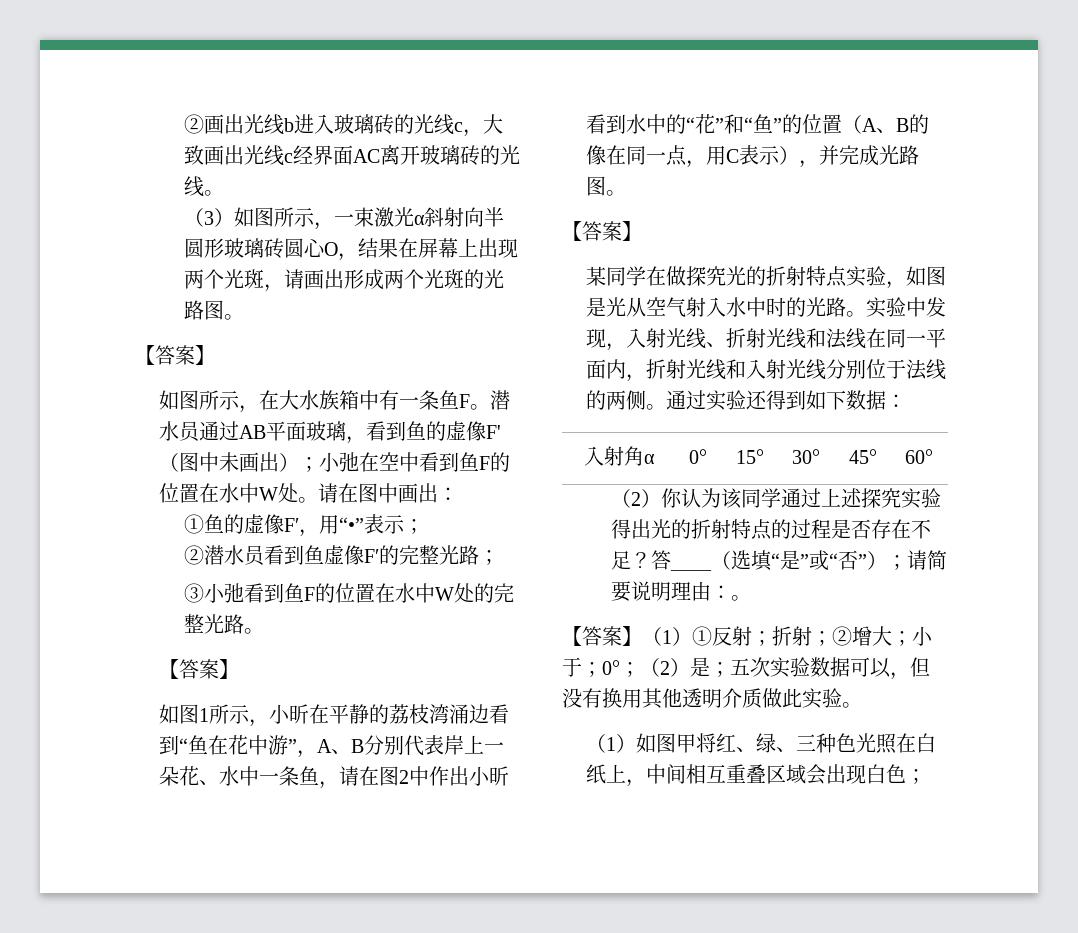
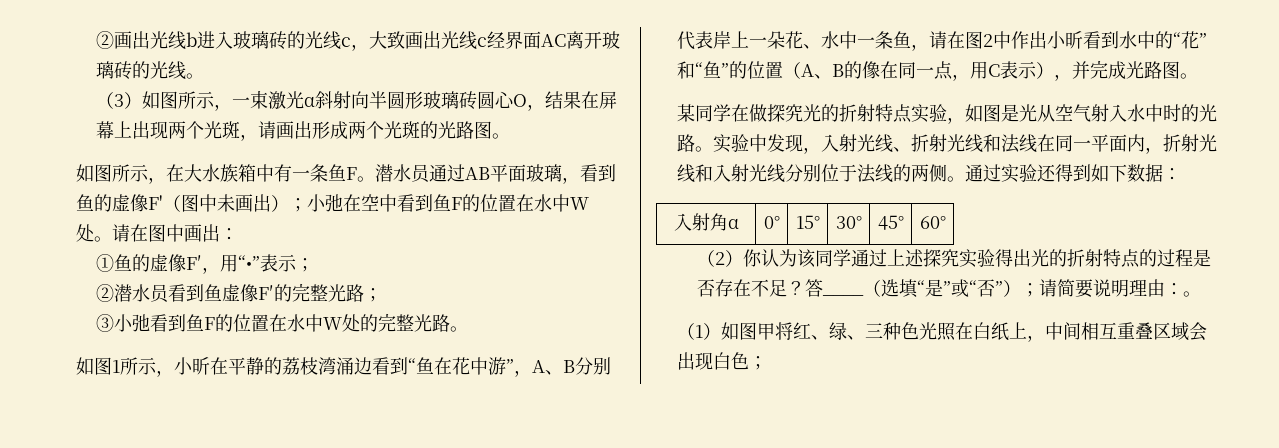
[135,345,215,365] // 【答案】 -> (511, 136) none
[159,659,240,679] // 【答案】 -> (469, 329) none
[562,221,642,241] // 【答案】 -> (1198, 76) none
[562,626,933,646] [562,657,930,680] [562,688,862,709] // 【答案】（1）①反射；折射；②增大；小于；0°；（2）是；五次实验数据可以，但没有换用其他透明介质做此实验。 -> (1202, 294) none

